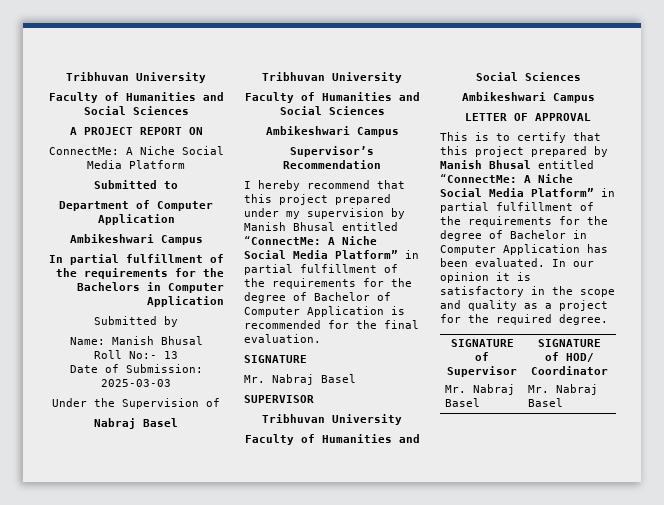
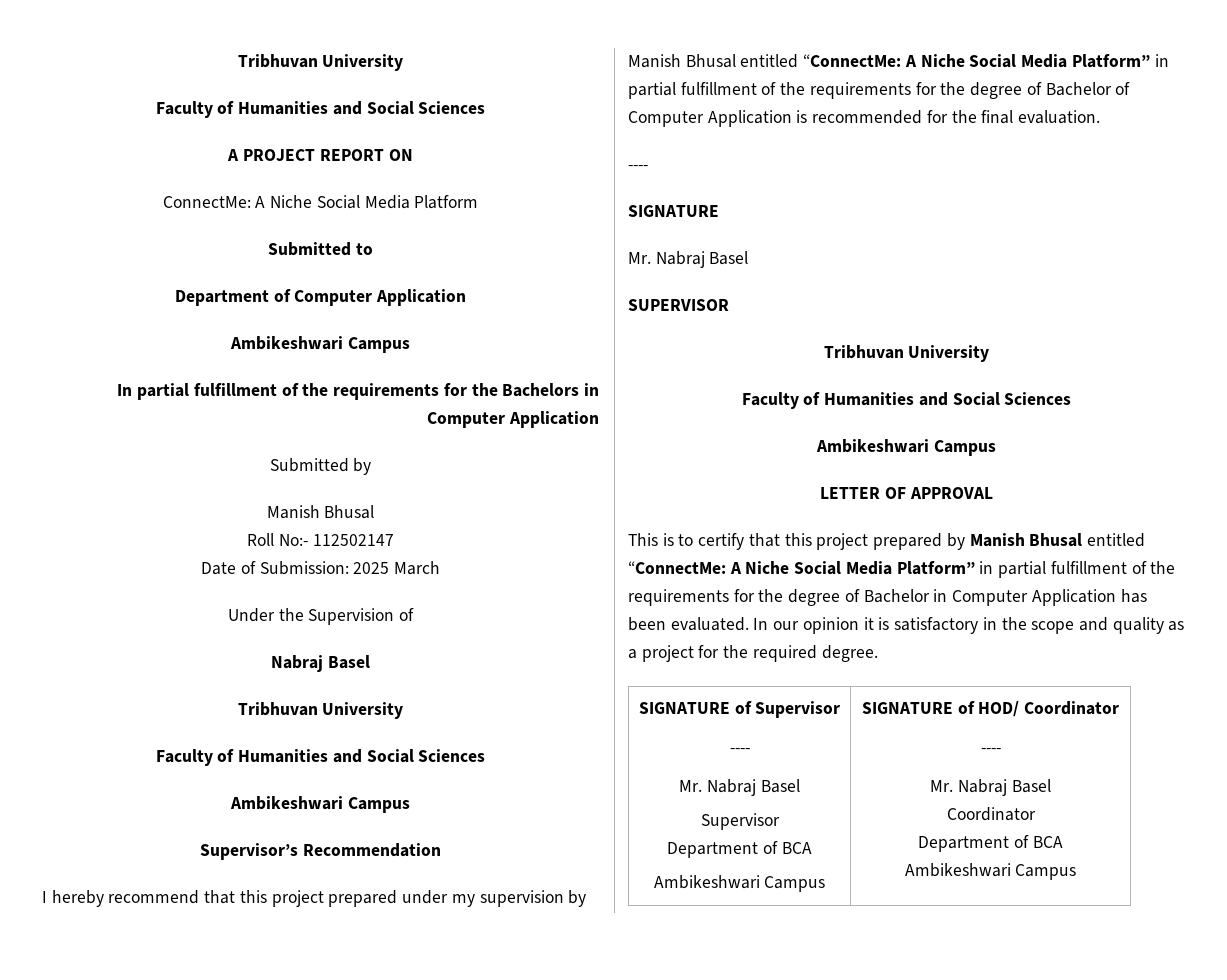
[69,337,105,345] Name: -> (372, 466) none
[164,351,178,359] 13 -> [312,534,394,546] 112502147
[101,379,171,387] 2025-03-03 -> [353,561,440,575] 2025 March
(321, 338) none -> [628,165,648,170] // ----
[445,384,516,395] [445,398,481,407] // Mr. Nabraj Basel -> [729,748,750,753] [679,779,800,796] [700,813,780,830] [667,841,812,858] [653,875,826,892] // ---- // Mr. Nabraj Basel // Supervisor // Department of BCA // Ambikeshwari Campus
[528,384,599,395] [528,398,564,407] // Mr. Nabraj Basel -> [980,748,1001,753] [930,779,1051,796] [946,807,1036,821] [918,835,1063,852] [904,863,1077,880] // ---- // Mr. Nabraj Basel // Coordinator // Department of BCA // Ambikeshwari Campus

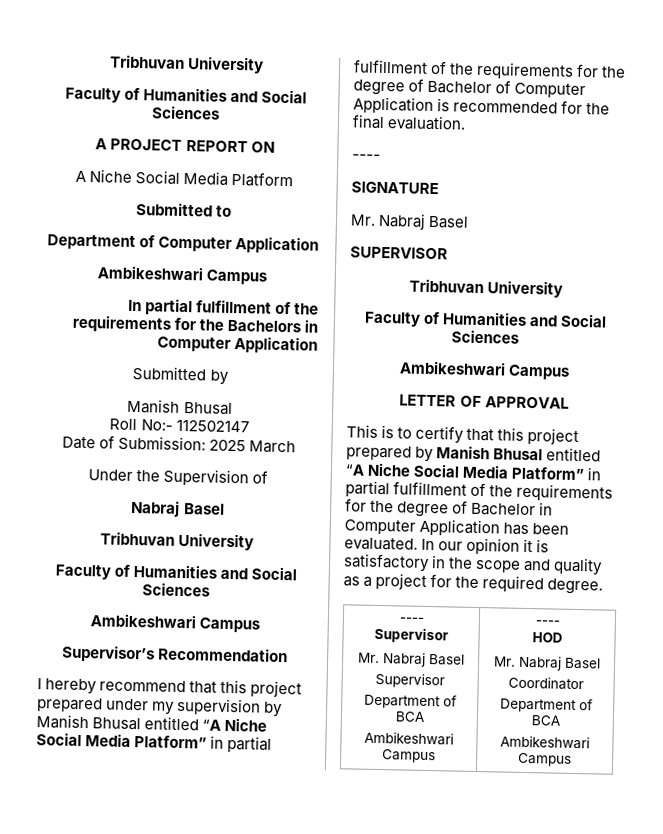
[162,196,251,208] ConnectMe: -> (275, 147) none
[803,54,917,67] “ConnectMe: A -> [202,719,222,731] “A
[628,561,742,574] “ConnectMe: A -> [345,464,365,476] “A
[638,701,841,718] [729,748,750,753] SIGNATURE of Supervisor // ---- -> [398,617,424,623] [373,627,449,644] ---- // Supervisor
[861,701,1120,717] [980,748,1001,753] SIGNATURE of HOD/ Coordinator // ---- -> [534,620,560,626] [531,632,563,643] ---- // HOD

